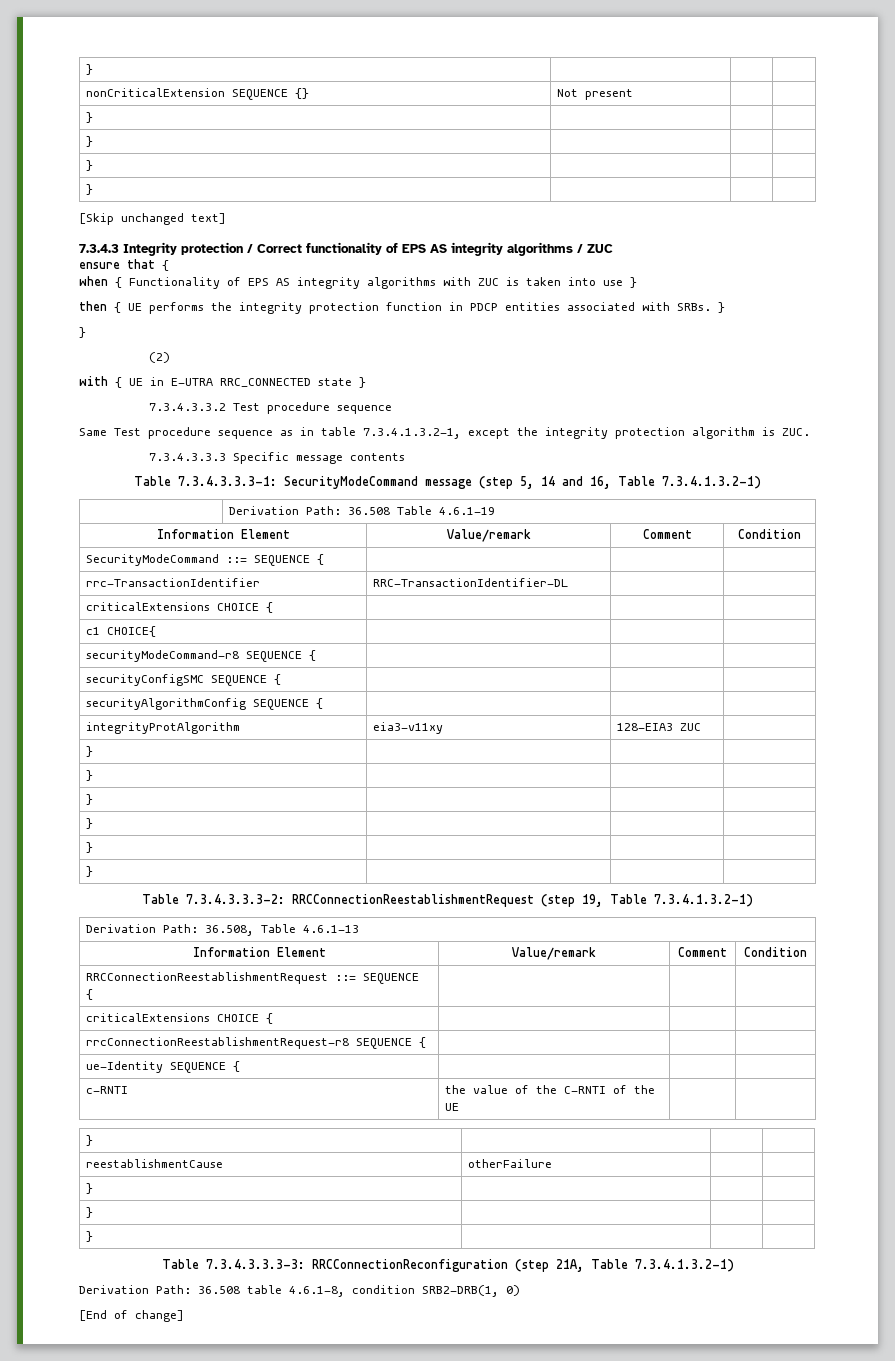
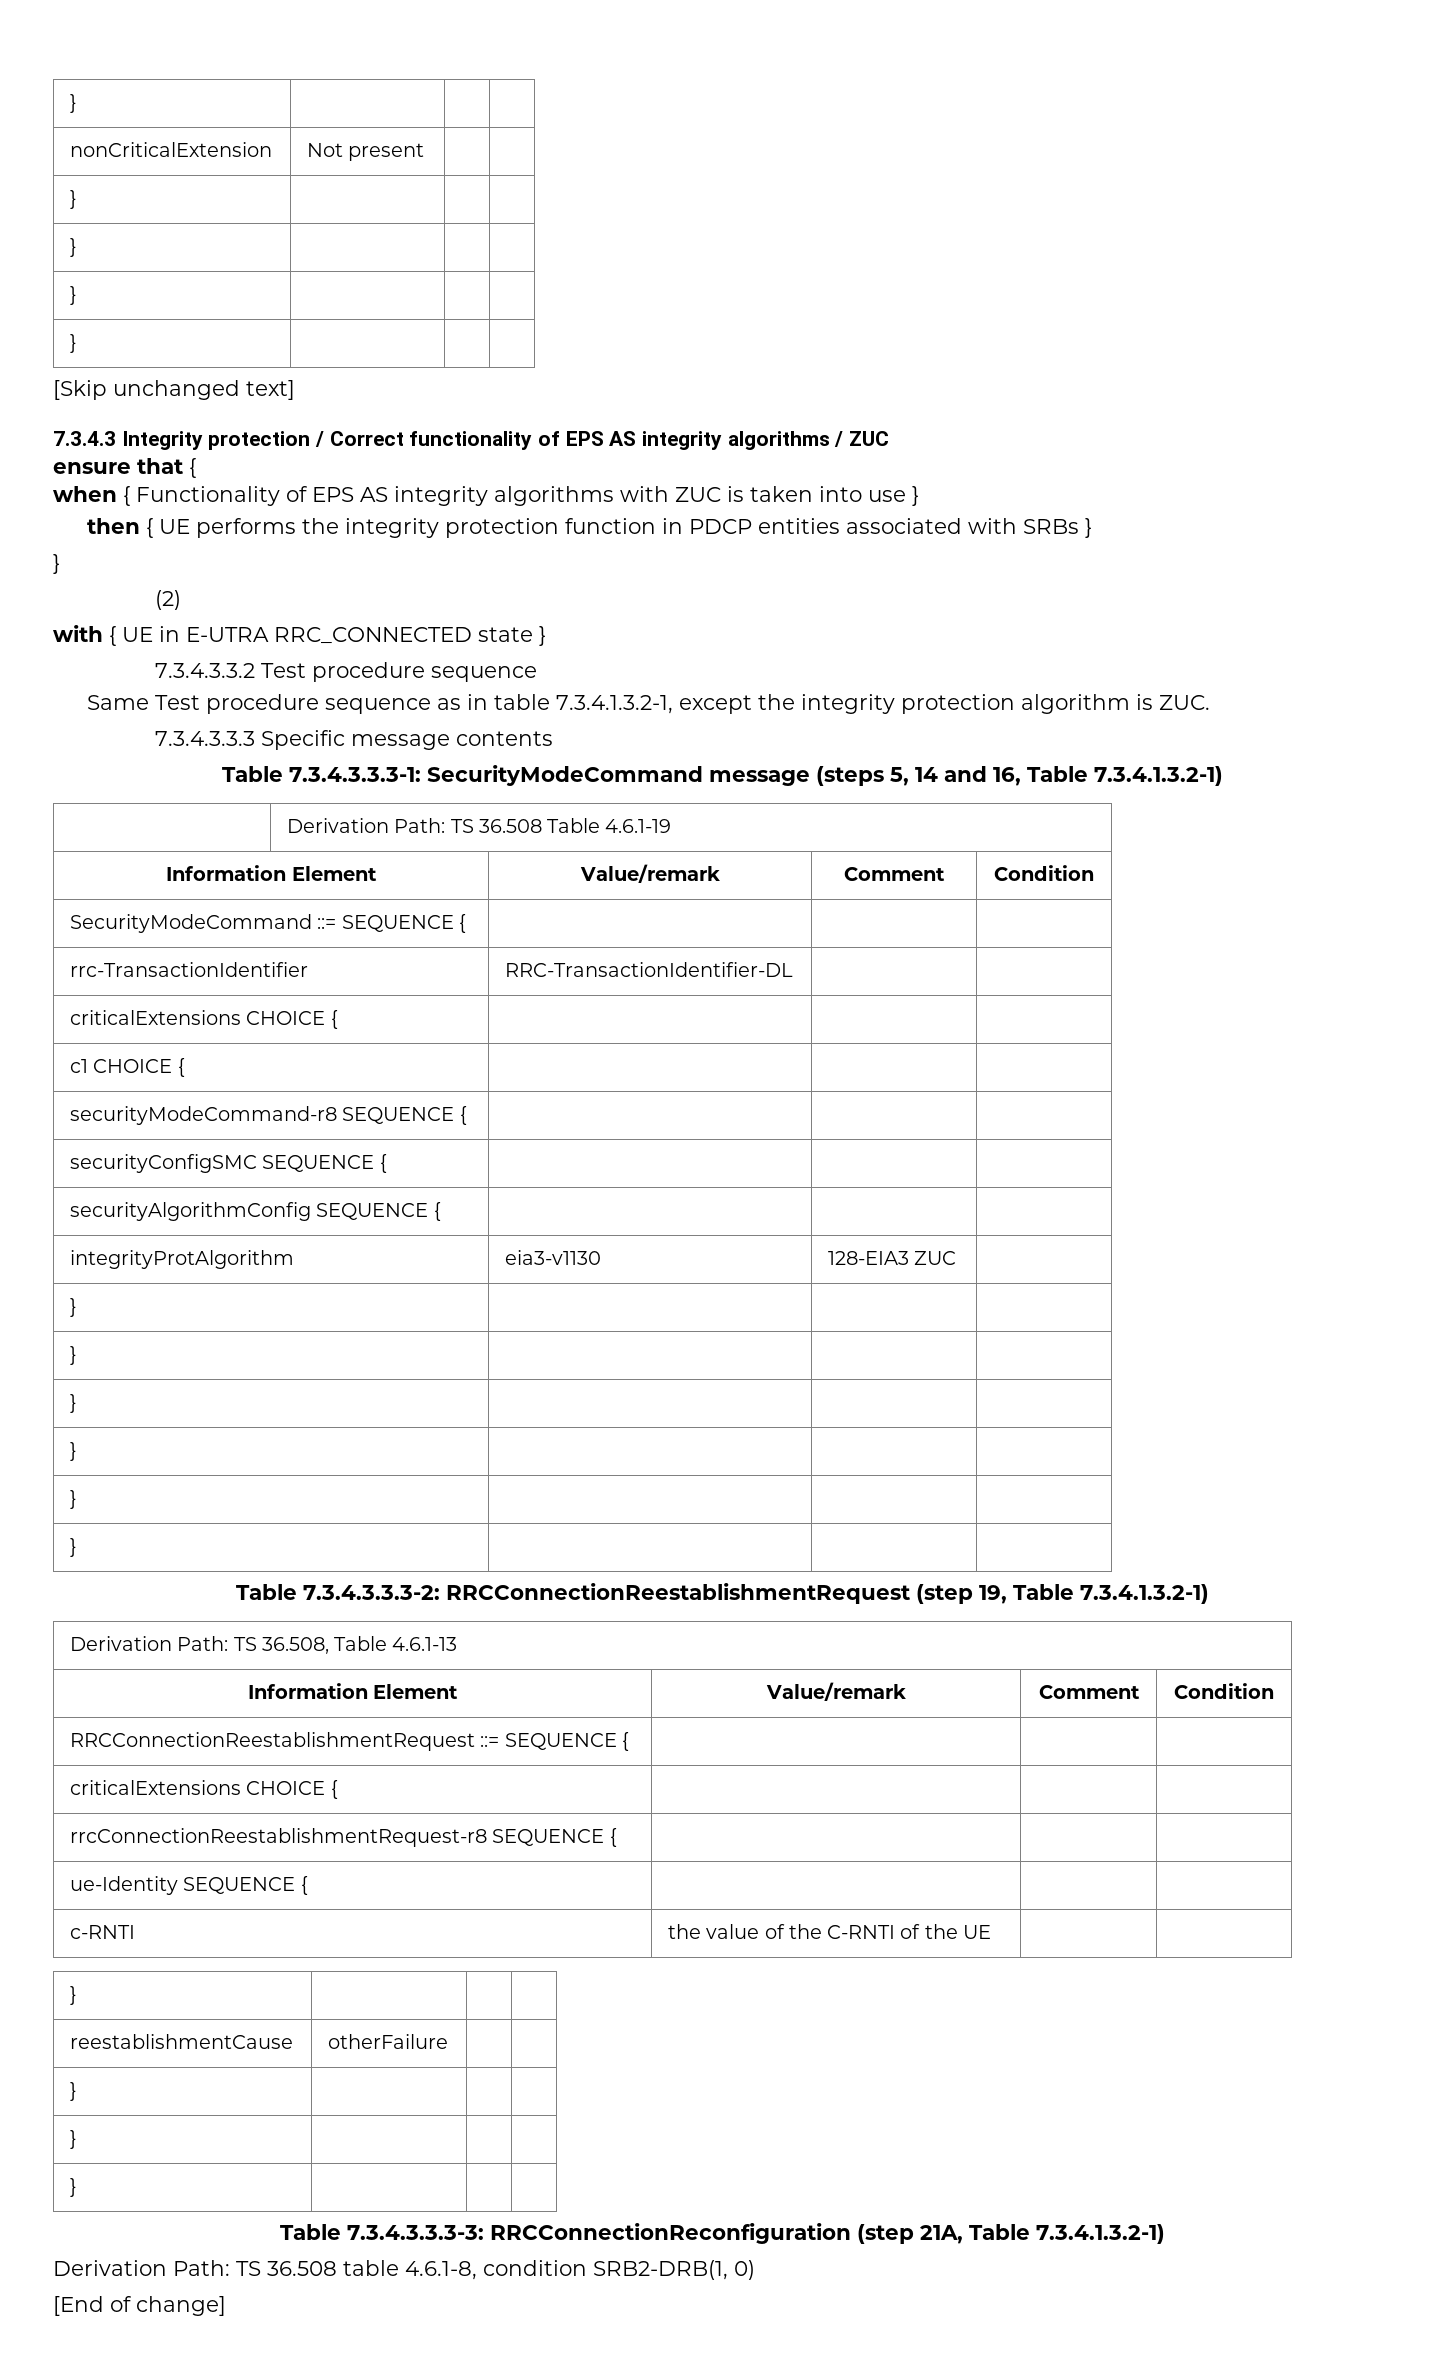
[232,88,310,100] SEQUENCE {} -> (273, 149) none
[677,303,711,311] SRBs. -> [1022,519,1079,534] SRBs
[479,476,513,489] (step -> [815,766,884,786] (steps
(342, 510) none -> [450,819,474,833] TS
[107,626,157,637] CHOICE{ -> [93,1058,185,1077] CHOICE {
[373,722,444,734] eia3-v11xy -> [505,1250,602,1265] eia3-v1130
(199, 928) none -> [233,1637,257,1651] TS
(191, 1289) none -> [236,2261,261,2276] TS

